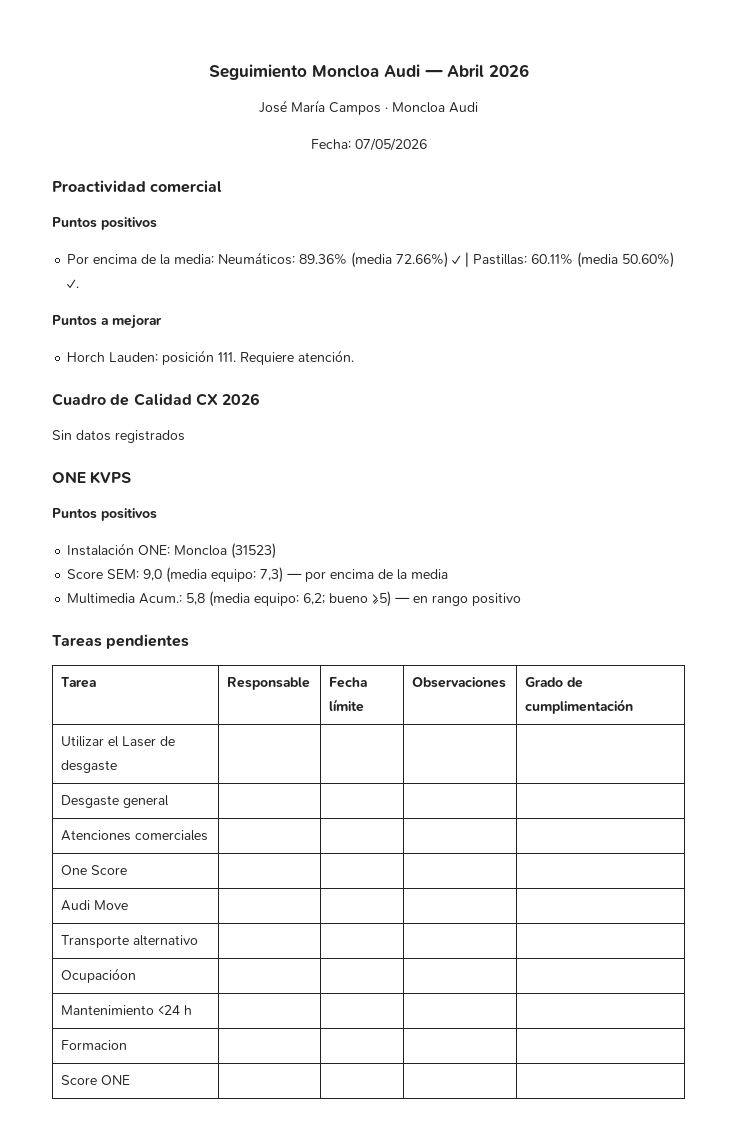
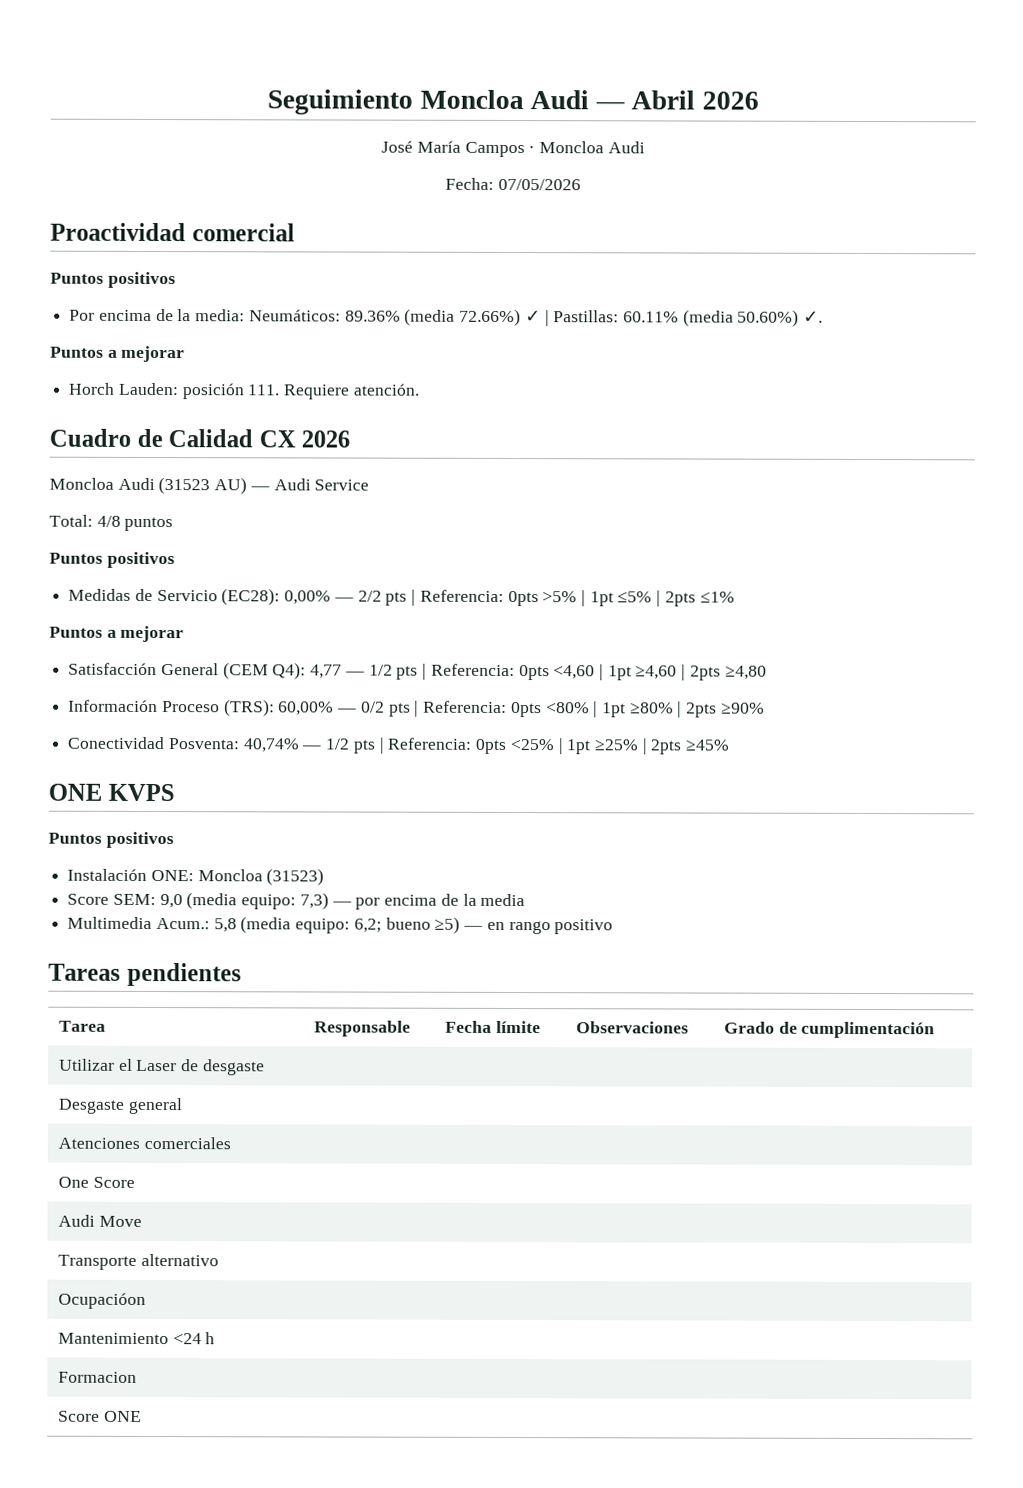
[52,430,185,443] Sin datos registrados -> [49,477,370,495] [49,514,174,532] [49,551,175,569] [68,588,735,607] [49,625,185,643] [68,662,767,681] [68,699,765,718] [67,736,731,755] Moncloa Audi (31523 AU) — Audi Service // Total: 4/8 puntos // Puntos positivos // Medidas de Servicio (EC28): 0,00% — 2/2 pts | Referencia: 0pts >5% | 1pt ≤5% | 2pts ≤1% // Puntos a mejorar // Satisfacción General (CEM Q4): 4,77 — 1/2 pts | Referencia: 0pts <4,60 | 1pt ≥4,60 | 2pts ≥4,80 // Información Proceso (TRS): 60,00% — 0/2 pts | Referencia: 0pts <80% | 1pt ≥80% | 2pts ≥90% // Conectividad Posventa: 40,74% — 1/2 pts | Referencia: 0pts <25% | 1pt ≥25% | 2pts ≥45%

